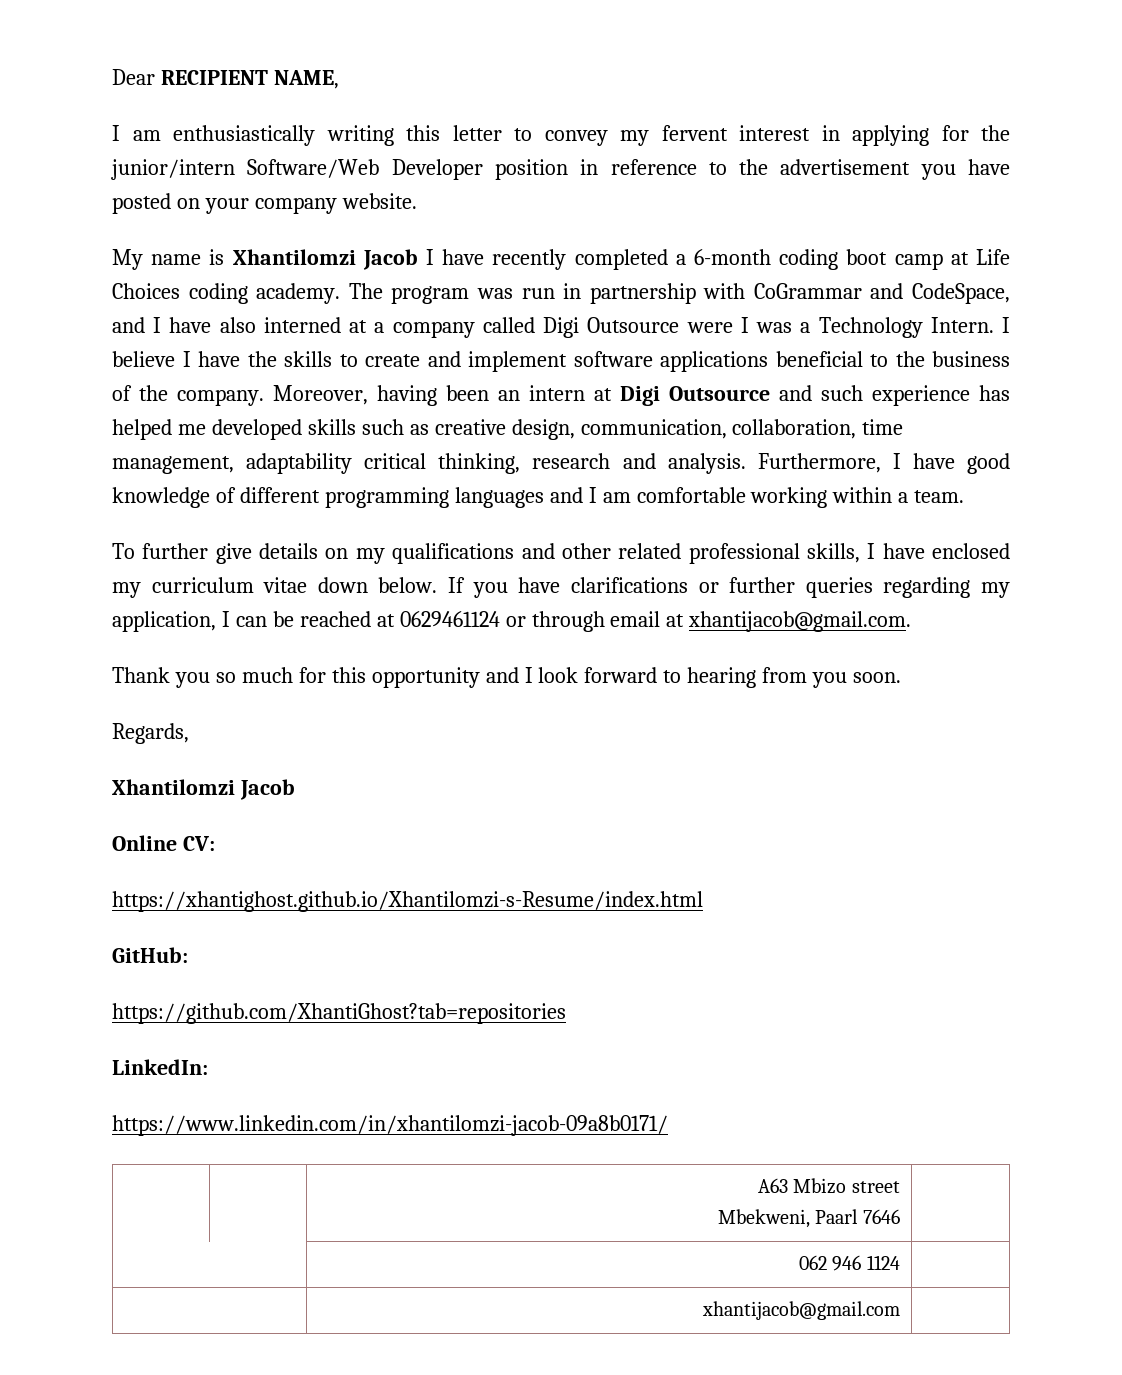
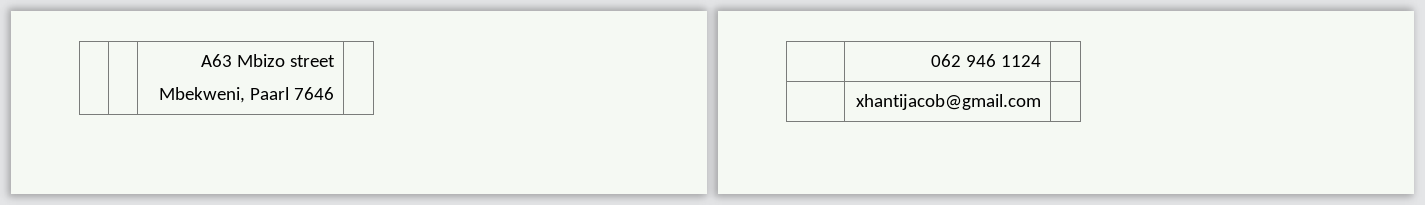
[112,69,339,89] [112,125,1010,146] [111,159,1010,180] [112,193,417,214] [112,249,1011,270] [112,283,1010,304] [112,317,1011,338] [112,351,1010,372] [112,385,1010,406] [112,419,904,440] [112,453,1011,474] [112,487,965,508] [112,543,1011,564] [112,577,1011,598] [112,611,912,632] [112,667,902,688] [112,723,189,744] [112,779,295,800] [112,835,215,851] [112,891,703,912] [112,947,188,963] [112,1003,566,1024] [112,1059,208,1075] [112,1115,668,1136] Dear RECIPIENT NAME, // I am enthusiastically writing this letter to convey my fervent interest in applying for the junior/intern Software/Web Developer position in reference to the advertisement you have posted on your company website. // My name is Xhantilomzi Jacob I have recently completed a 6-month coding boot camp at Life Choices coding academy. The program was run in partnership with CoGrammar and CodeSpace, and I have also interned at a company called Digi Outsource were I was a Technology Intern. I believe I have the skills to create and implement software applications beneficial to the business of the company. Moreover, having been an intern at Digi Outsource and such experience has helped me developed skills such as creative design, communication, collaboration, time management, adaptability critical thinking, research and analysis. Furthermore, I have good knowledge of different programming languages and I am comfortable working within a team. // To further give details on my qualifications and other related professional skills, I have enclosed my curriculum vitae down below. If you have clarifications or further queries regarding my application, I can be reached at 0629461124 or through email at xhantijacob@gmail.com. // Thank you so much for this opportunity and I look forward to hearing from you soon. // Regards, // Xhantilomzi Jacob // Online CV: // https://xhantighost.github.io/Xhantilomzi-s-Resume/index.html // GitHub: // https://github.com/XhantiGhost?tab=repositories // LinkedIn: // https://www.linkedin.com/in/xhantilomzi-jacob-09a8b0171/ // -> (200, 60) none

